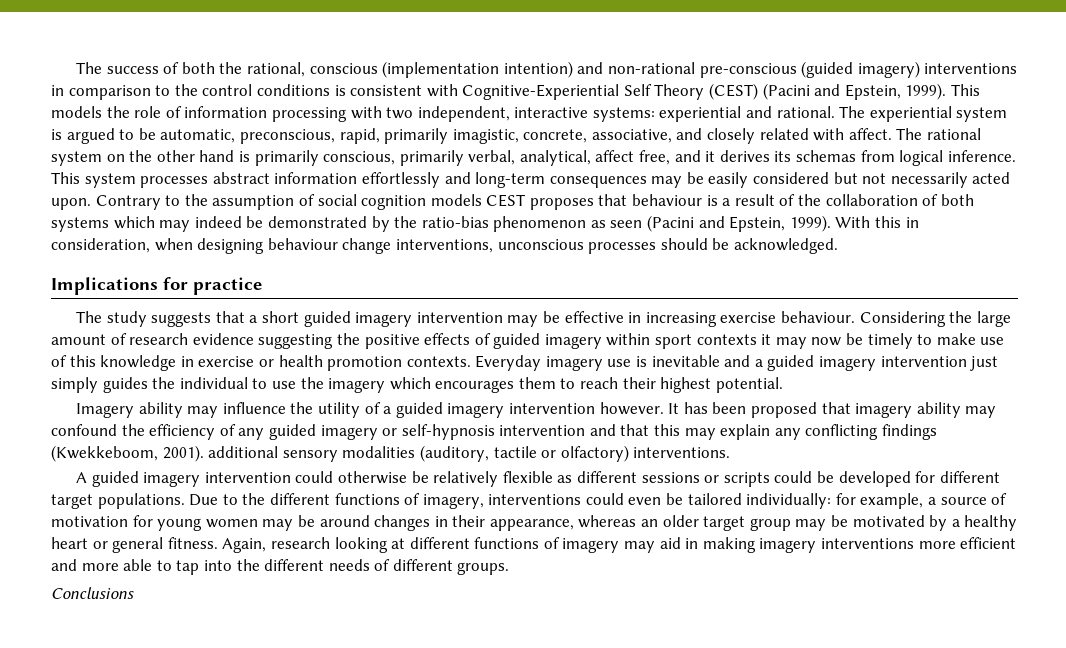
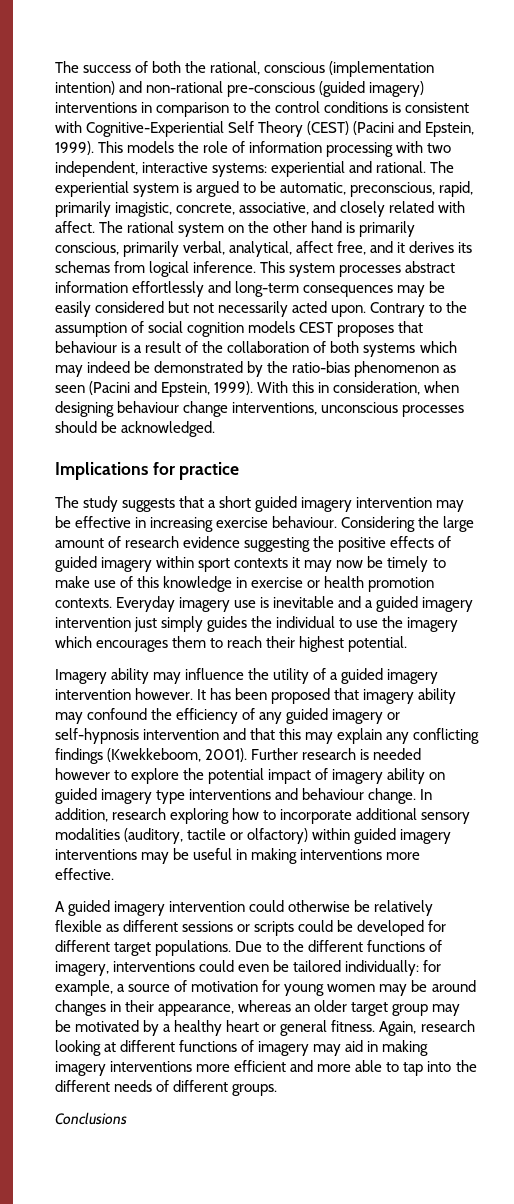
(204, 453) none -> [251,748,422,760] [55,768,446,784] [55,788,433,804] [55,808,353,824] Further research is needed however to explore the potential impact of imagery ability on guided imagery type interventions and behaviour change. In addition, research exploring how to incorporate
[633,447,731,458] interventions. -> [312,828,452,844] [55,848,421,864] [55,868,114,880] within guided imagery interventions may be useful in making interventions more effective.

